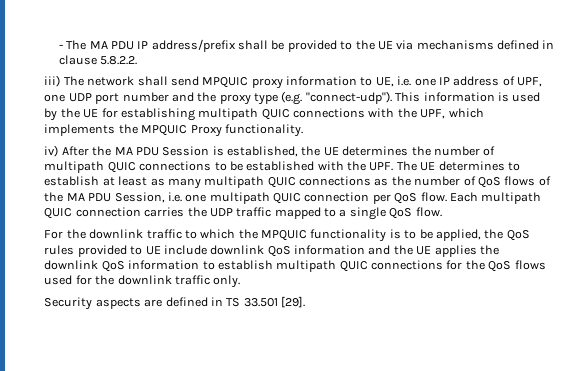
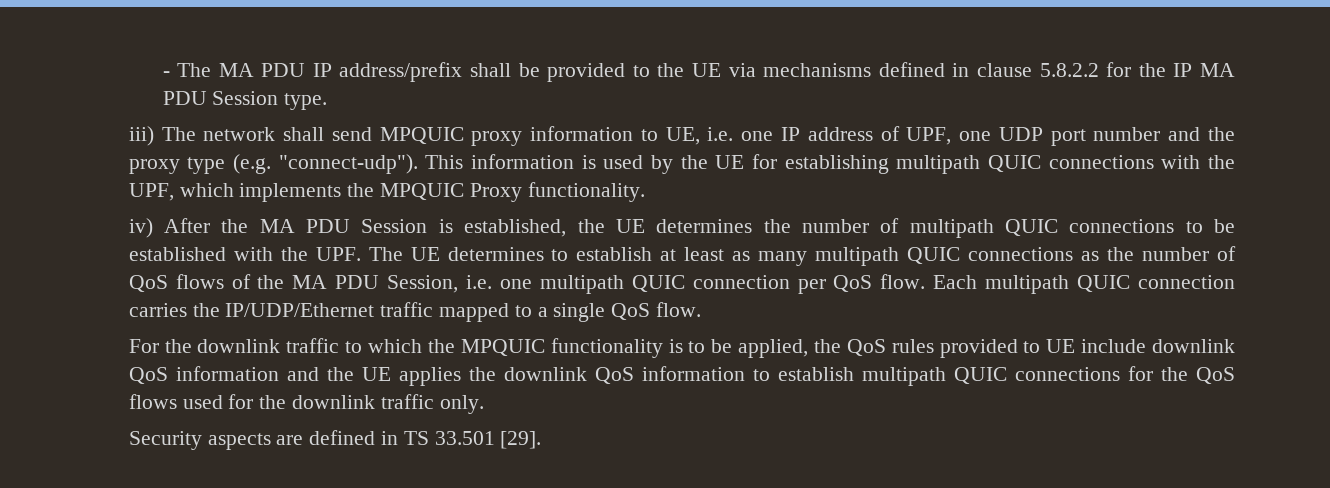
[100,56,138,65] 5.8.2.2. -> [1039,62,1235,77] [162,91,328,110] 5.8.2.2 for the IP MA PDU Session type.
[209,208,233,217] UDP -> [225,303,375,317] IP/UDP/Ethernet

